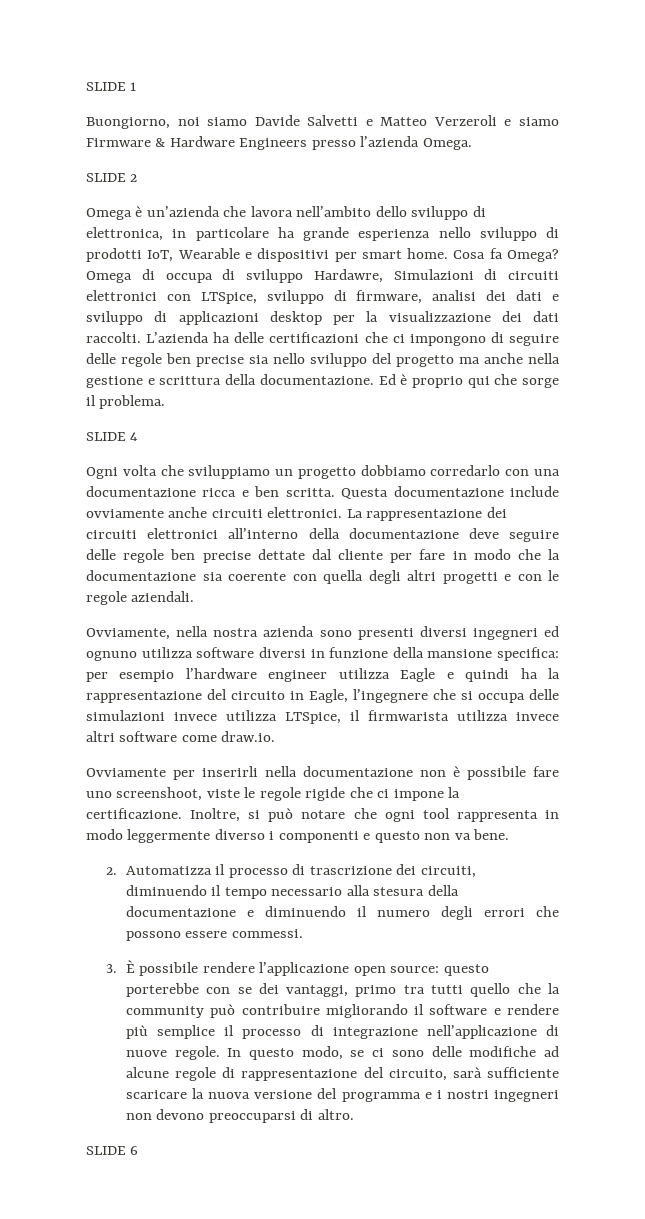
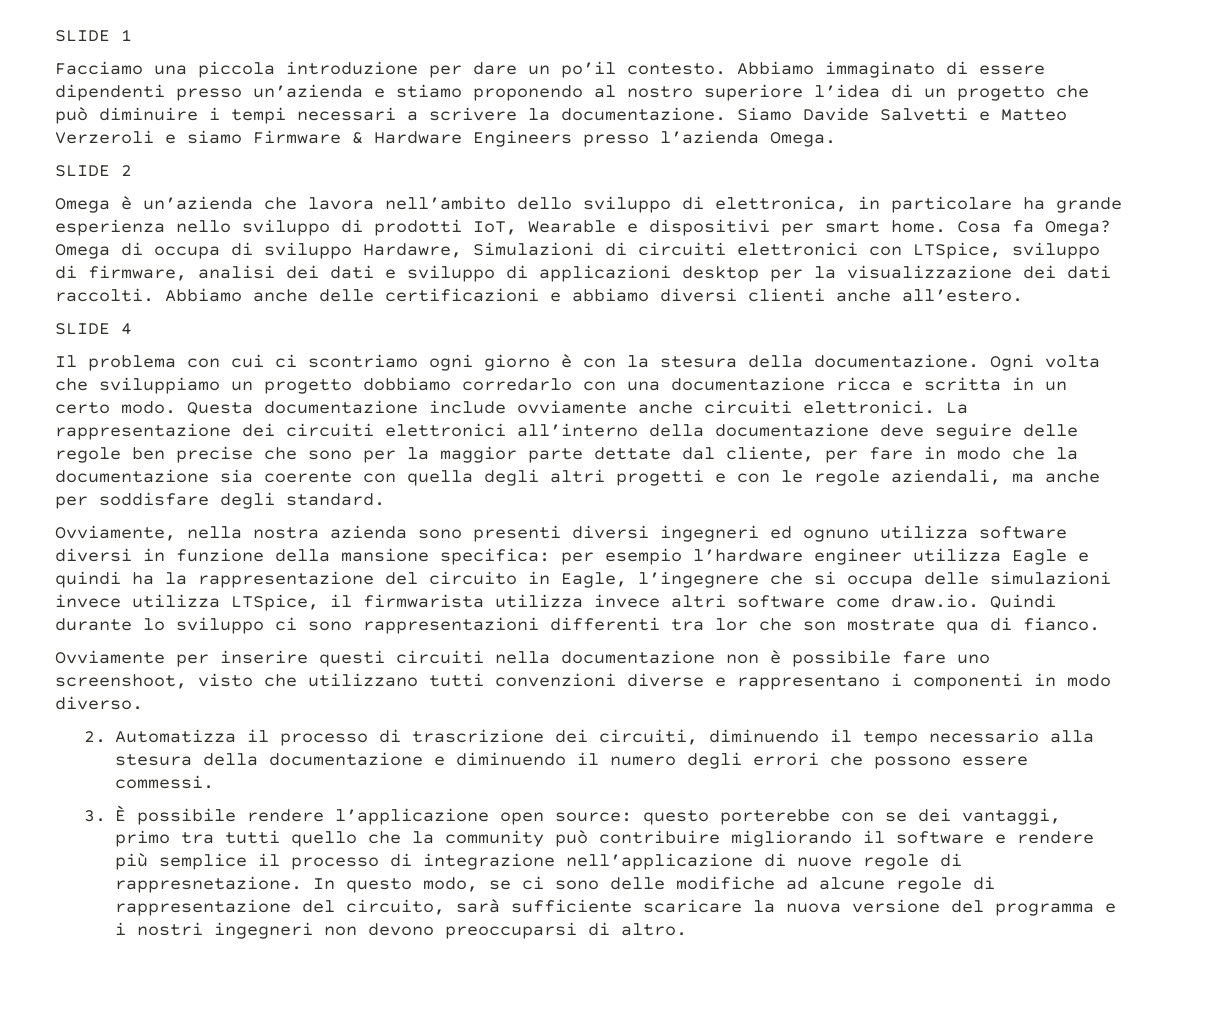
[86,117,248,129] Buongiorno, noi siamo -> [55,61,1045,78] [55,84,1089,101] [55,107,792,124] Facciamo una piccola introduzione per dare un po’il contesto. Abbiamo immaginato di essere dipendenti presso un’azienda e stiamo proponendo al nostro superiore l’idea di un progetto che può diminuire i tempi necessari a scrivere la documentazione. Siamo
[146,332,559,346] [86,353,560,367] [86,374,559,388] [86,395,166,409] [86,432,139,441] L’azienda ha delle certificazioni che ci impongono di seguire delle regole ben precise sia nello sviluppo del progetto ma anche nella gestione e scrittura della documentazione. Ed è proprio qui che sorge il problema. // SLIDE 4 // -> [165,288,1023,302] [55,323,132,335] [55,354,979,371] Abbiamo anche delle certificazioni e abbiamo diversi clienti anche all’estero. // SLIDE 4 // Il problema con cui ci scontriamo ogni giorno è con la stesura della documentazione.
[254,486,335,497] ben scritta. -> [924,377,1067,391] [55,401,176,414] scritta in un certo modo.
(251, 557) none -> [264,446,583,463] che sono per la maggior parte
[338,549,383,560] cliente -> [726,446,814,462] cliente,
[131,591,195,602] aziendali. -> [891,469,1100,485] [55,492,385,509] aziendali, ma anche per soddisfare degli standard.
(276, 736) none -> [990,594,1056,609] [55,617,1100,634] Quindi durante lo sviluppo ci sono rappresentazioni differenti tra lor che son mostrate qua di fianco.
[202,766,258,777] inserirli -> [220,650,484,667] inserire questi circuiti
[206,787,461,801] [86,808,559,822] [86,829,510,843] viste le regole rigide che ci impone la certificazione. Inoltre, si può notare che ogni tool rappresenta in modo leggermente diverso i componenti e questo non va bene. -> [198,673,1111,690] [55,696,143,710] visto che utilizzano tutti convenzioni diverse e rappresentano i componenti in modo diverso.
[174,1046,220,1060] regole. -> [863,853,963,870] [115,876,303,893] regole di rappresnetazione.
[86,1146,139,1155] // SLIDE 6 -> (688, 929) none

